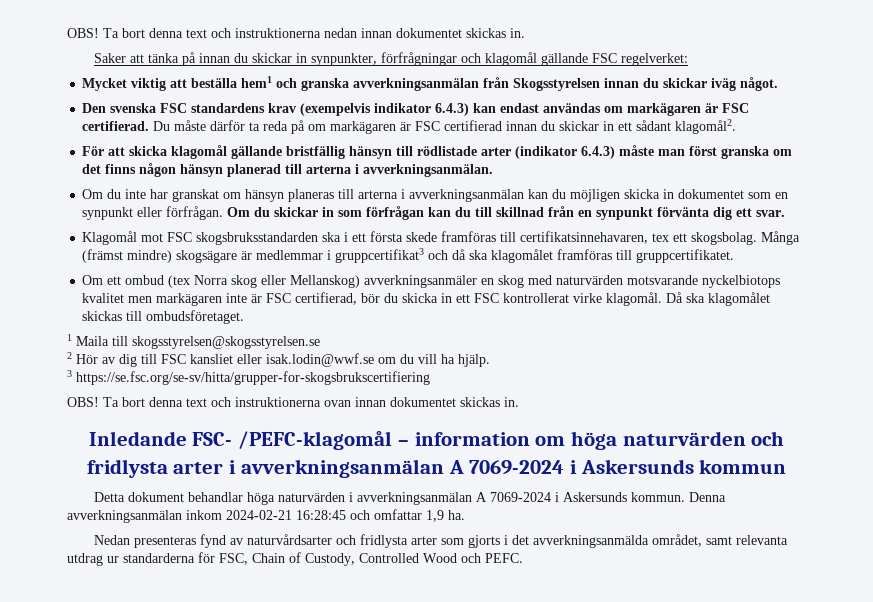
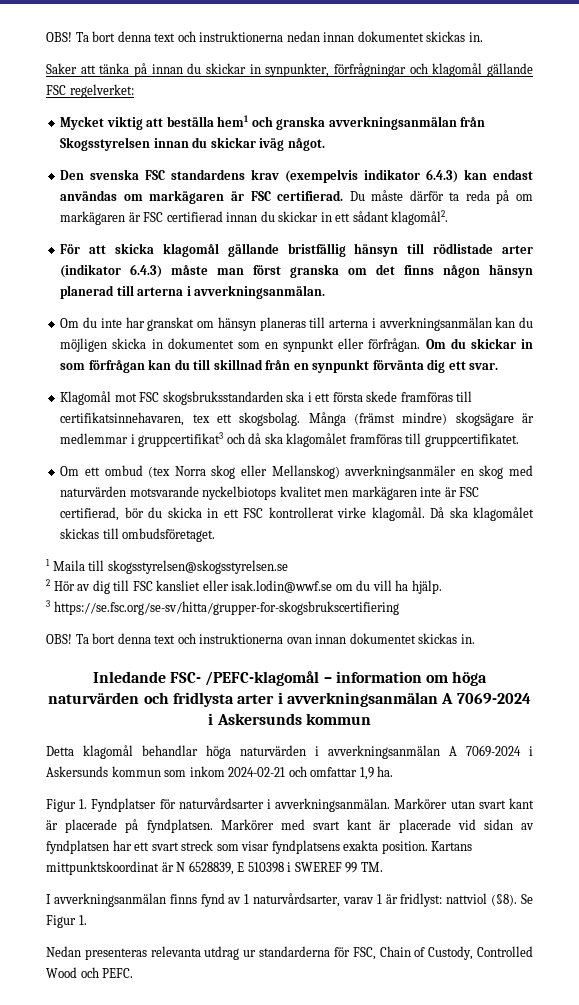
[128,492,185,502] dokument -> [83,745,133,759] klagomål
[631,492,727,502] [67,510,182,523] kommun. Denna avverkningsanmälan -> [111,766,187,777] kommun som
[296,510,346,520] 16:28:45 -> (286, 772) none
[94,534,733,548] Nedan presenteras fynd av naturvårdsarter och fridlysta arter som gjorts i det avverkningsanmälda området, samt -> [46,798,534,812] [46,819,535,833] [46,840,473,854] [46,861,383,875] [46,893,534,907] [46,915,87,928] [46,946,147,960] Figur 1. Fyndplatser för naturvårdsarter i avverkningsanmälan. Markörer utan svart kant är placerade på fyndplatsen. Markörer med svart kant är placerade vid sidan av fyndplatsen har ett svart streck som visar fyndplatsens exakta position. Kartans mittpunktskoordinat är N 6528839, E 510398 i SWEREF 99 TM. // I avverkningsanmälan finns fynd av 1 naturvårdsarter, varav 1 är fridlyst: nattviol (§8). Se Figur 1. // Nedan presenteras

